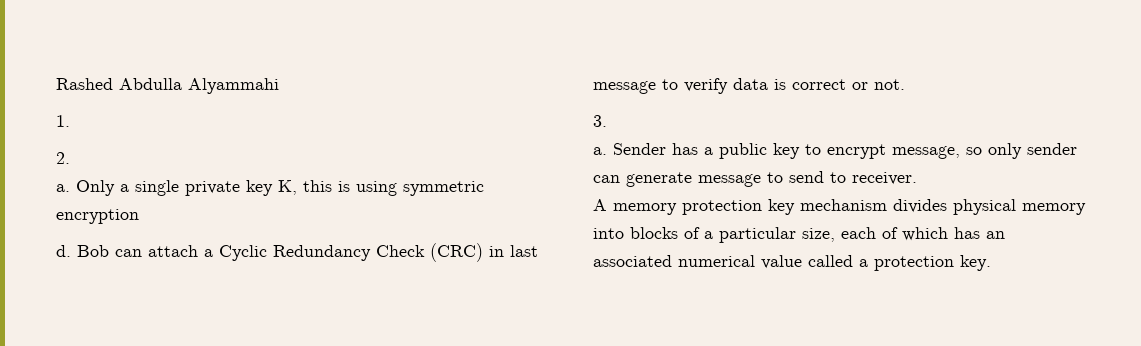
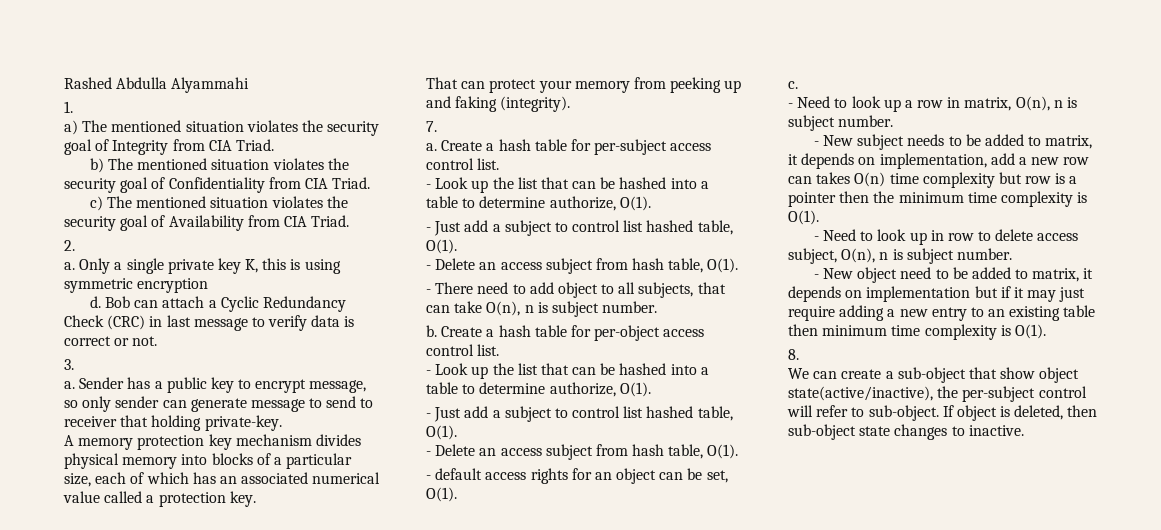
(70, 121) none -> [64,120,380,136] [64,139,274,155] [89,158,349,173] [64,177,371,193] [89,196,348,211] [64,215,350,231] // a) The mentioned situation violates the security goal of Integrity from CIA Triad. // b) The mentioned situation violates the security goal of Confidentiality from CIA Triad. // c) The mentioned situation violates the security goal of Availability from CIA Triad.
[852,172,917,185] receiver. -> [64,415,282,431] receiver that holding private-key.
(991, 263) none -> [426,77,742,93] [426,96,571,112] [426,121,437,132] [426,139,712,155] [426,158,500,170] [426,177,709,193] [426,196,651,211] [426,220,733,236] [426,239,457,254] [426,258,739,274] [426,282,726,298] [426,301,658,317] [426,325,705,341] [426,344,500,356] [426,363,709,379] [426,382,651,397] [426,406,733,422] [426,425,457,440] [426,444,739,460] [426,468,728,484] [426,487,457,502] [788,81,798,89] [788,96,1078,112] [788,115,894,131] [813,134,1093,150] [788,153,1090,169] [788,172,1078,188] [788,191,1088,207] [788,210,819,225] [813,229,1079,245] [788,248,1012,264] [813,267,1094,283] [788,286,1086,302] [788,305,1096,321] [788,324,1046,340] [788,349,799,360] [788,367,1080,383] [788,386,1087,402] [787,405,1098,421] [788,424,1024,440] // That can protect your memory from peeking up and faking (integrity). // 7. // a. Create a hash table for per-subject access control list. // - Look up the list that can be hashed into a table to determine authorize, O(1). // - Just add a subject to control list hashed table, O(1). // - Delete an access subject from hash table, O(1). // - There need to add object to all subjects, that can take O(n), n is subject number. // b. Create a hash table for per-object access control list. // - Look up the list that can be hashed into a table to determine authorize, O(1). // - Just add a subject to control list hashed table, O(1). // - Delete an access subject from hash table, O(1). // - default access rights for an object can be set, O(1). // c. // - Need to look up a row in matrix, O(n), n is subject number. // - New subject needs to be added to matrix, it depends on implementation, add a new row can takes O(n) time complexity but row is a pointer then the minimum time complexity is O(1). // - Need to look up in row to delete access subject, O(n), n is subject number. // - New object need to be added to matrix, it depends on implementation but if it may just require adding a new entry to an existing table then minimum time complexity is O(1). // 8. // We can create a sub-object that show object state(active/inactive), the per-subject control will refer to sub-object. If object is deleted, then sub-object state changes to inactive.

